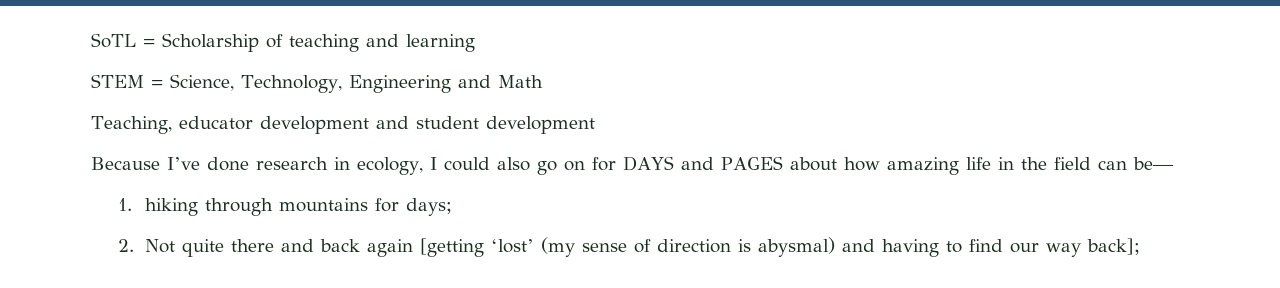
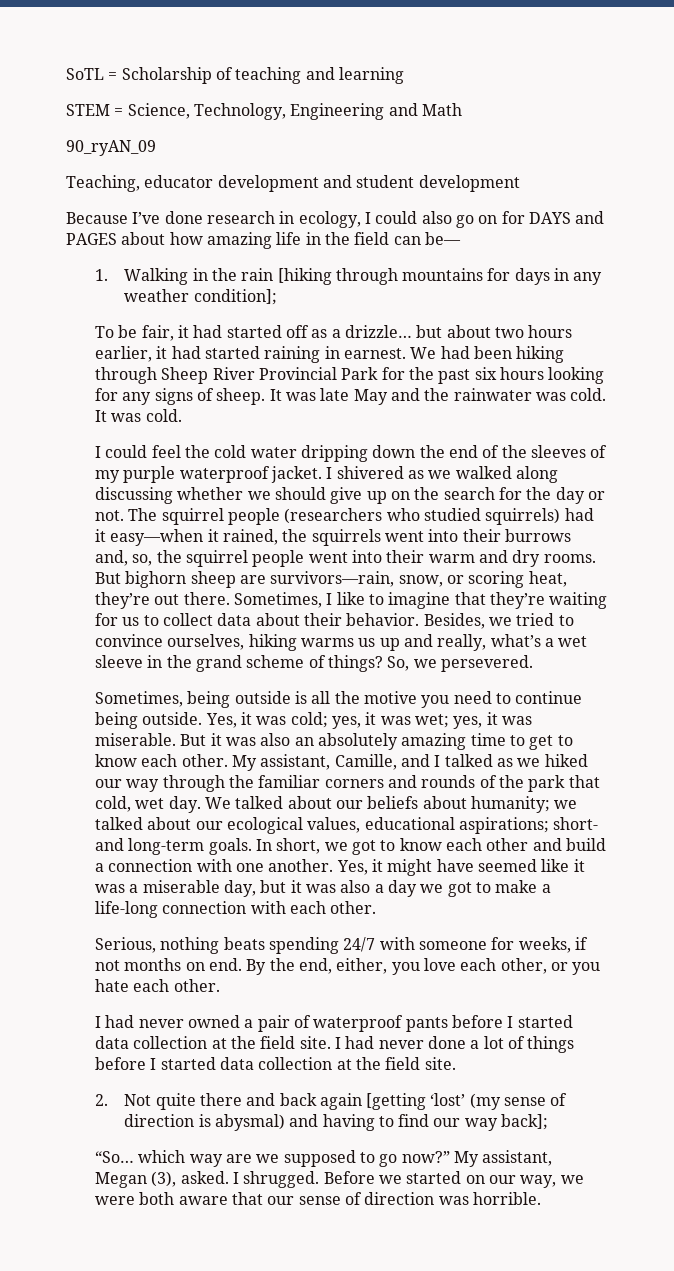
(543, 81) none -> [66,140,156,156] // 90_ryAN_09
[145,198,453,216] hiking through mountains for days; -> [124,268,603,285] [124,289,277,305] [95,325,573,341] [95,346,565,363] [95,367,605,384] [95,388,607,405] [95,409,182,422] [95,445,608,462] [95,466,558,483] [95,487,605,504] [95,508,594,525] [95,529,571,546] [95,550,596,567] [95,571,567,588] [95,592,608,609] [95,613,574,629] [95,634,588,651] [95,655,533,672] [95,691,583,708] [95,712,532,729] [95,733,573,750] [95,754,588,771] [95,775,600,792] [95,796,578,813] [95,817,599,834] [95,838,606,855] [95,859,585,876] [95,880,551,897] [95,901,377,918] [95,937,588,954] [95,958,601,975] [95,979,220,992] [95,1015,573,1032] [95,1036,575,1053] [95,1057,456,1070] Walking in the rain [hiking through mountains for days in any weather condition]; // To be fair, it had started off as a drizzle… but about two hours earlier, it had started raining in earnest. We had been hiking through Sheep River Provincial Park for the past six hours looking for any signs of sheep. It was late May and the rainwater was cold. It was cold. // I could feel the cold water dripping down the end of the sleeves of my purple waterproof jacket. I shivered as we walked along discussing whether we should give up on the search for the day or not. The squirrel people (researchers who studied squirrels) had it easy—when it rained, the squirrels went into their burrows and, so, the squirrel people went into their warm and dry rooms. But bighorn sheep are survivors—rain, snow, or scoring heat, they’re out there. Sometimes, I like to imagine that they’re waiting for us to collect data about their behavior. Besides, we tried to convince ourselves, hiking warms us up and really, what’s a wet sleeve in the grand scheme of things? So, we persevered. // Sometimes, being outside is all the motive you need to continue being outside. Yes, it was cold; yes, it was wet; yes, it was miserable. But it was also an absolutely amazing time to get to know each other. My assistant, Camille, and I talked as we hiked our way through the familiar corners and rounds of the park that cold, wet day. We talked about our beliefs about humanity; we talked about our ecological values, educational aspirations; short- and long-term goals. In short, we got to know each other and build a connection with one another. Yes, it might have seemed like it was a miserable day, but it was also a day we got to make a life-long connection with each other. // Serious, nothing beats spending 24/7 with someone for weeks, if not months on end. By the end, either, you love each other, or you hate each other. // I had never owned a pair of waterproof pants before I started data collection at the field site. I had never done a lot of things before I started data collection at the field site.
(1141, 246) none -> [95,1150,553,1167] [95,1171,584,1188] [95,1192,541,1205] // “So… which way are we supposed to go now?” My assistant, Megan (3), asked. I shrugged. Before we started on our way, we were both aware that our sense of direction was horrible.

